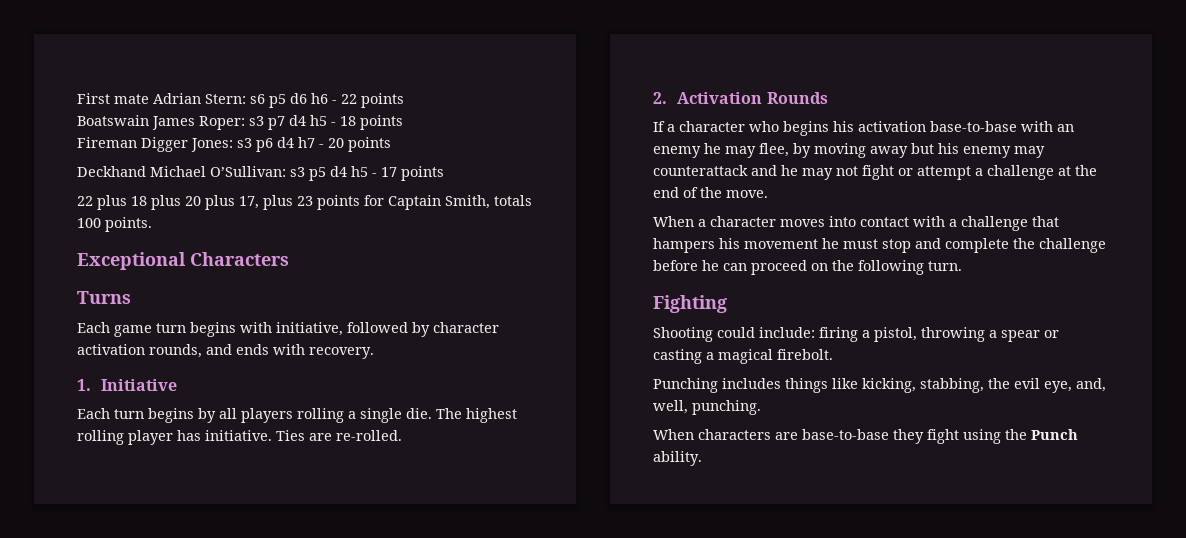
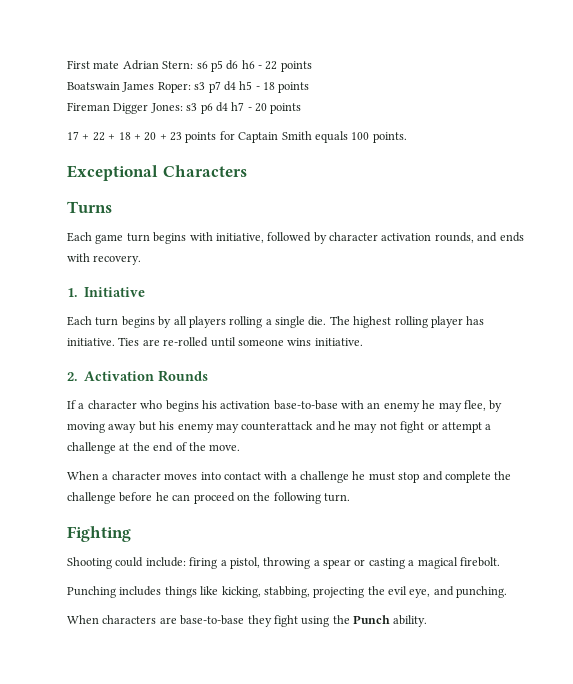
[77,166,444,181] [77,195,293,210] Deckhand Michael O’Sullivan: s3 p5 d4 h5 - 17 points // 22 plus 18 plus 20 plus 17, plus -> [67,131,167,141] 17 + 22 + 18 + 20 +
[445,195,532,209] Smith, totals -> [281,131,348,143] Smith equals
[336,430,402,441] re-rolled. -> [163,337,363,347] re-rolled until someone wins initiative.
[1032,216,1059,227] [653,238,818,253] that hampers his movement -> (349, 477) none
(984, 385) none -> [313,587,365,598] projecting
[1076,378,1106,392] [653,400,688,414] and, well, -> [433,586,454,596] and

